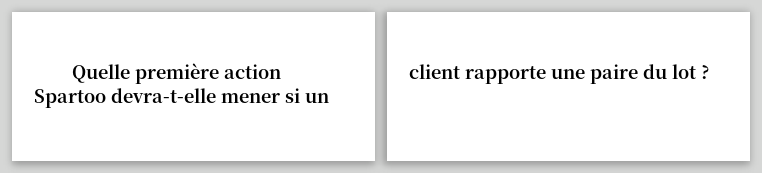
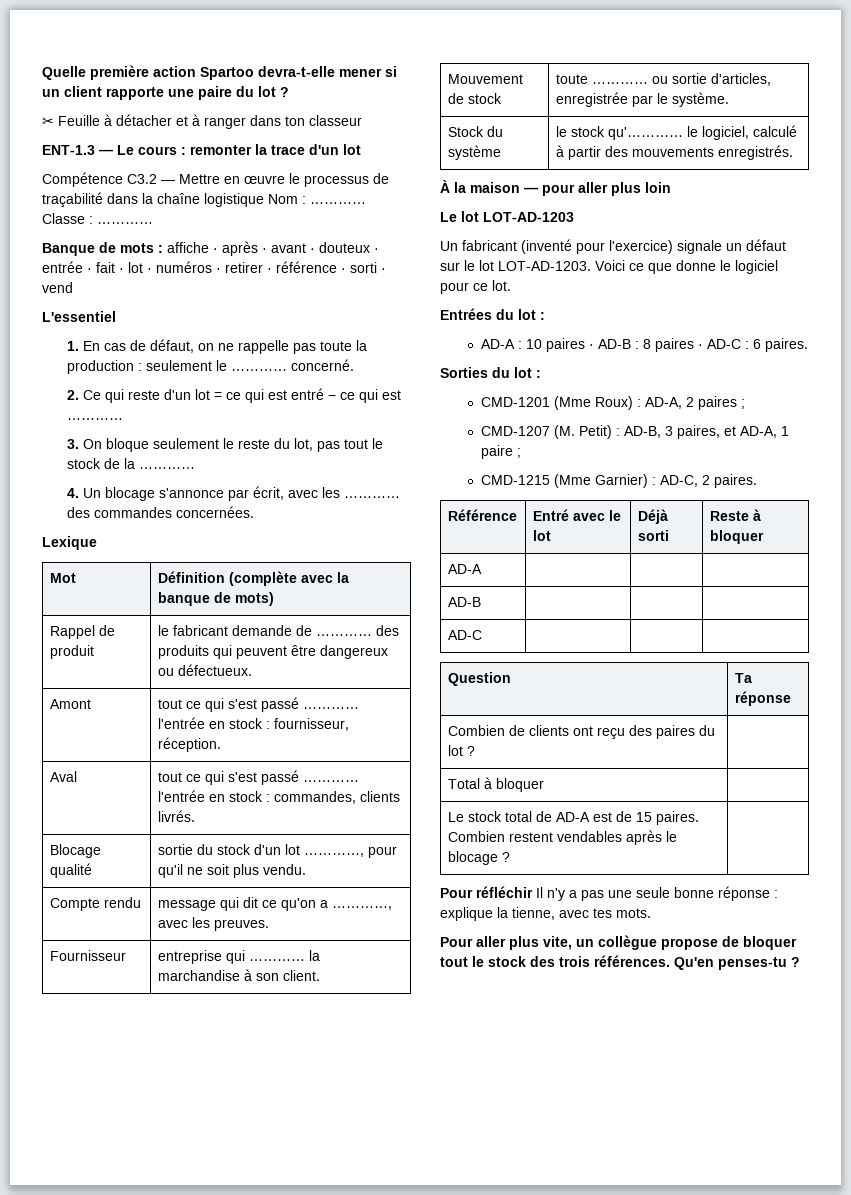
(710, 72) none -> [42,114,362,129] [42,144,361,155] [42,172,389,187] [42,192,366,207] [42,213,153,224] [42,241,379,256] [42,261,386,273] [42,282,73,293] [42,311,116,322] [67,339,368,354] [67,359,355,374] [67,388,402,403] [67,418,124,420] [67,438,384,452] [67,458,196,469] [67,486,401,501] [67,506,255,518] [42,536,97,550] [49,573,76,583] [157,571,349,586] [157,592,274,606] [49,625,115,639] [49,645,94,659] [157,625,399,636] [157,645,388,659] [157,664,252,676] [49,699,91,709] [157,697,359,712] [157,717,349,731] [157,737,221,752] [49,771,77,782] [157,770,359,785] [157,790,400,804] [157,810,195,822] [49,844,101,858] [49,863,92,878] [157,844,397,858] [157,864,306,878] [49,897,141,911] [157,897,392,911] [157,917,269,931] [49,950,126,961] [157,950,320,964] [157,969,320,981] [447,74,523,84] [447,93,502,104] [555,73,771,86] [555,92,729,107] [447,126,503,137] [447,145,501,160] [555,125,797,140] [555,145,793,160] [440,180,671,196] [440,211,574,222] [440,239,786,254] [440,260,778,274] [440,280,511,294] [440,308,545,320] [480,338,808,352] [440,367,541,378] [480,396,745,410] [480,425,789,439] [480,445,521,459] [480,474,757,488] [447,509,517,521] [532,509,621,521] [532,530,551,541] [637,509,668,524] [637,530,669,541] [709,509,761,521] [709,530,764,544] [447,564,482,574] [447,597,481,607] [447,630,482,640] [447,672,511,686] [734,673,752,683] [734,691,791,706] [447,725,715,739] [447,745,475,756] [447,777,544,792] [447,811,699,825] [447,830,677,845] [447,851,510,865] [440,886,778,901] [440,907,651,921] [440,935,797,950] [440,955,800,970] // ✂ Feuille à détacher et à ranger dans ton classeur // ENT-1.3 — Le cours : remonter la trace d'un lot // Compétence C3.2 — Mettre en œuvre le processus de traçabilité dans la chaîne logistique Nom : ………… Classe : ………… // Banque de mots : affiche · après · avant · douteux · entrée · fait · lot · numéros · retirer · référence · sorti · vend // L'essentiel // 1. En cas de défaut, on ne rappelle pas toute la production : seulement le ………… concerné. // 2. Ce qui reste d'un lot = ce qui est entré − ce qui est ………… // 3. On bloque seulement le reste du lot, pas tout le stock de la ………… // 4. Un blocage s'annonce par écrit, avec les ………… des commandes concernées. // Lexique // Mot | Définition (complète avec la banque de mots) // Rappel de produit | le fabricant demande de ………… des produits qui peuvent être dangereux ou défectueux. // Amont | tout ce qui s'est passé ………… l'entrée en stock : fournisseur, réception. // Aval | tout ce qui s'est passé ………… l'entrée en stock : commandes, clients livrés. // Blocage qualité | sortie du stock d'un lot …………, pour qu'il ne soit plus vendu. // Compte rendu | message qui dit ce qu'on a …………, avec les preuves. // Fournisseur | entreprise qui ………… la marchandise à son client. // Mouvement de stock | toute ………… ou sortie d'articles, enregistrée par le système. // Stock du système | le stock qu'………… le logiciel, calculé à partir des mouvements enregistrés. // À la maison — pour aller plus loin // Le lot LOT-AD-1203 // Un fabricant (inventé pour l'exercice) signale un défaut sur le lot LOT-AD-1203. Voici ce que donne le logiciel pour ce lot. // Entrées du lot : // AD-A : 10 paires · AD-B : 8 paires · AD-C : 6 paires. // Sorties du lot : // CMD-1201 (Mme Roux) : AD-A, 2 paires ; // CMD-1207 (M. Petit) : AD-B, 3 paires, et AD-A, 1 paire ; // CMD-1215 (Mme Garnier) : AD-C, 2 paires. // Référence | Entré avec le lot | Déjà sorti | Reste à bloquer // AD-A | | | // AD-B | | | // AD-C | | | // Question | Ta réponse // Combien de clients ont reçu des paires du lot ? | // Total à bloquer | // Le stock total de AD-A est de 15 paires. Combien restent vendables après le blocage ? | // Pour réfléchir Il n'y a pas une seule bonne réponse : explique la tienne, avec tes mots. // Pour aller plus vite, un collègue propose de bloquer tout le stock des trois références. Qu'en penses-tu ?

